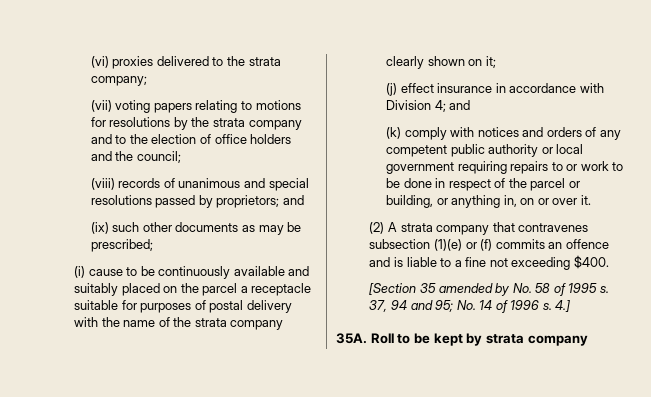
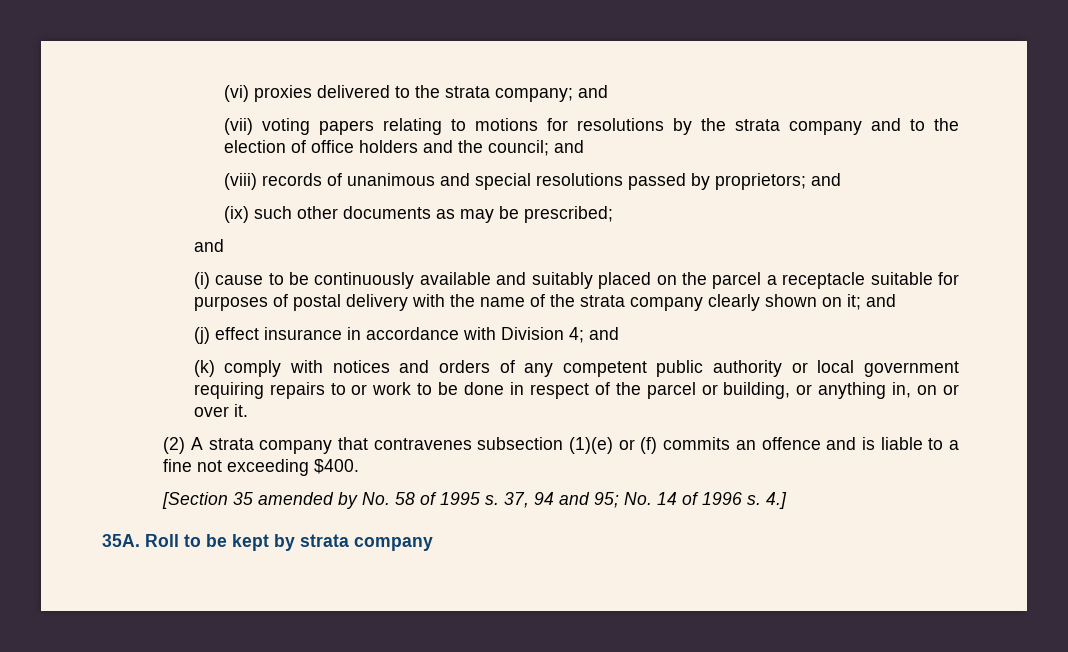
(147, 81) none -> [578,85,609,98] and
(181, 157) none -> [554,140,585,153] and
(153, 245) none -> [193,239,224,252] // and
(496, 62) none -> [865,294,896,307] and

